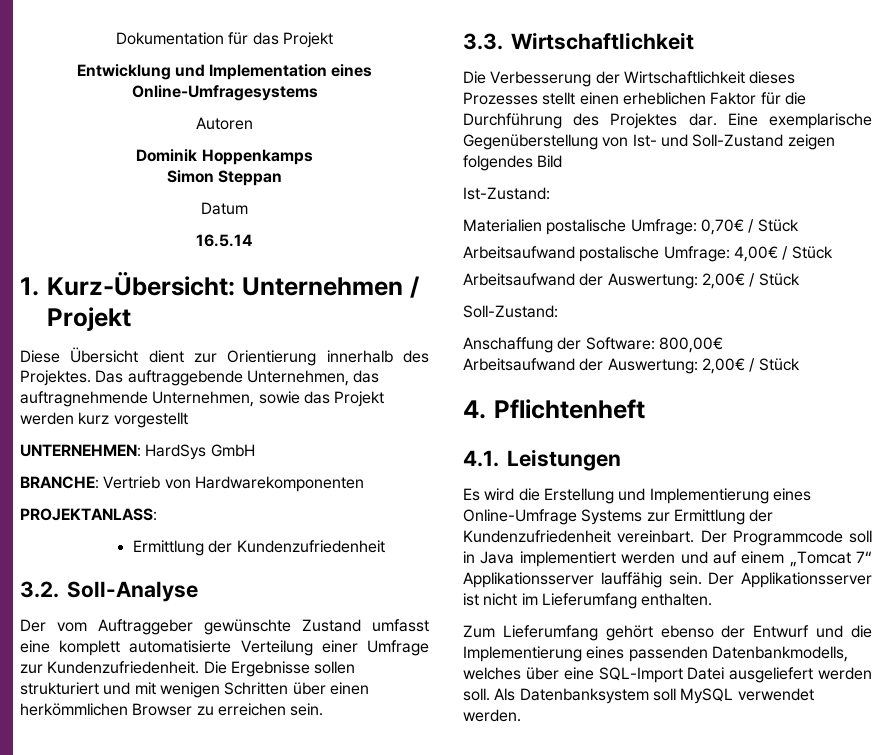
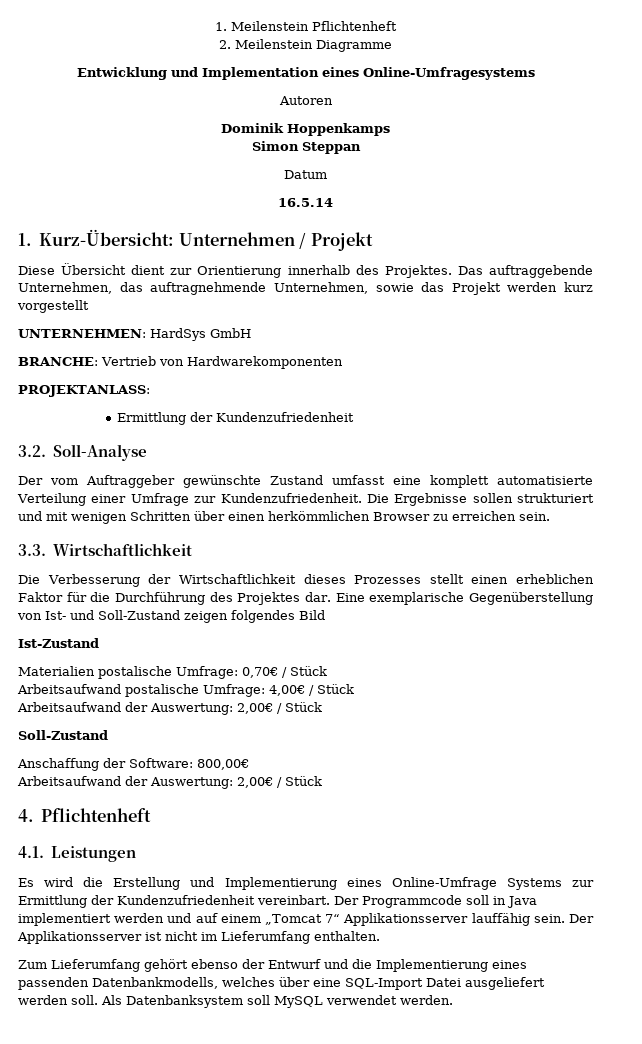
[116,32,333,48] Dokumentation für das Projekt -> [215,21,397,31] [219,39,392,52] 1. Meilenstein Pflichtenheft // 2. Meilenstein Diagramme
[463,187,550,200] Ist-Zustand: -> [18,638,99,648] Ist-Zustand
[463,305,558,318] Soll-Zustand: -> [18,730,108,740] Soll-Zustand

